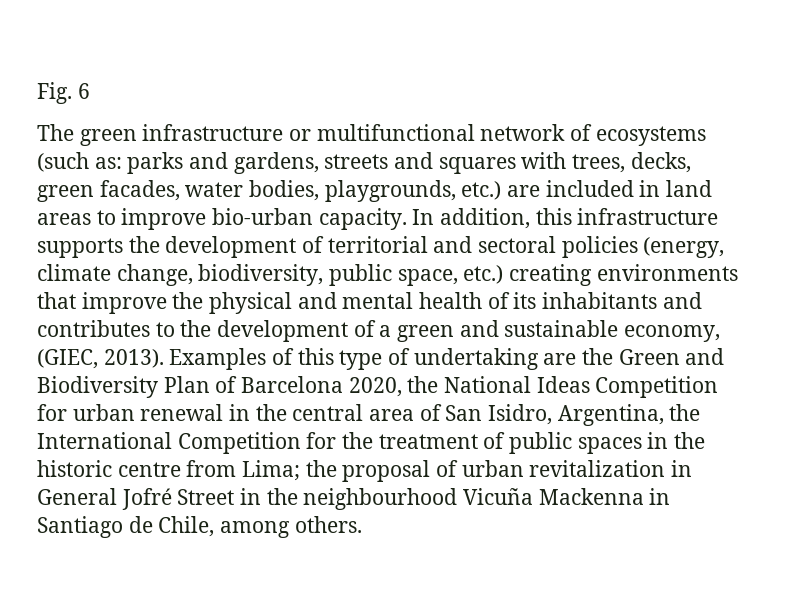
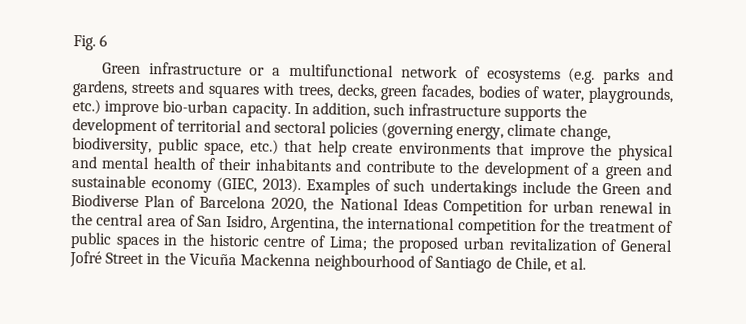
[37,124,137,146] The green -> [101,62,141,74] Green
(312, 135) none -> [272,67,282,76] a
[37,152,122,172] (such as: -> [568,67,596,84] (e.g.
[185,180,713,202] [37,210,116,225] water bodies, playgrounds, etc.) are included in land areas to -> [478,85,673,104] [72,99,101,115] bodies of water, playgrounds, etc.)
[535,208,572,225] this -> [373,103,406,116] such
[643,237,725,258] (energy, -> [381,122,505,140] (governing energy,
[509,264,593,286] creating -> [284,139,394,157] that help create
[513,292,537,309] its -> [218,157,253,171] their
[37,320,150,337] contributes -> [365,159,436,173] contribute
[624,325,721,342] economy, -> [150,180,212,193] economy
[297,348,577,370] this type of undertaking are -> [393,179,571,197] such undertakings include
[37,376,158,398] Biodiversity -> [71,194,139,207] Biodiverse
[37,432,301,454] International Competition -> [367,216,537,236] international competition
[186,460,237,477] from -> [310,235,327,248] of
[342,460,459,482] proposal of -> [398,236,460,254] proposed
[671,460,693,477] in -> [601,239,618,252] of
[303,488,458,510] neighbourhood -> (186, 258) none
[649,488,671,505] in -> [314,254,434,272] neighbourhood of
[220,516,362,538] among others. -> [554,257,587,270] et al.

